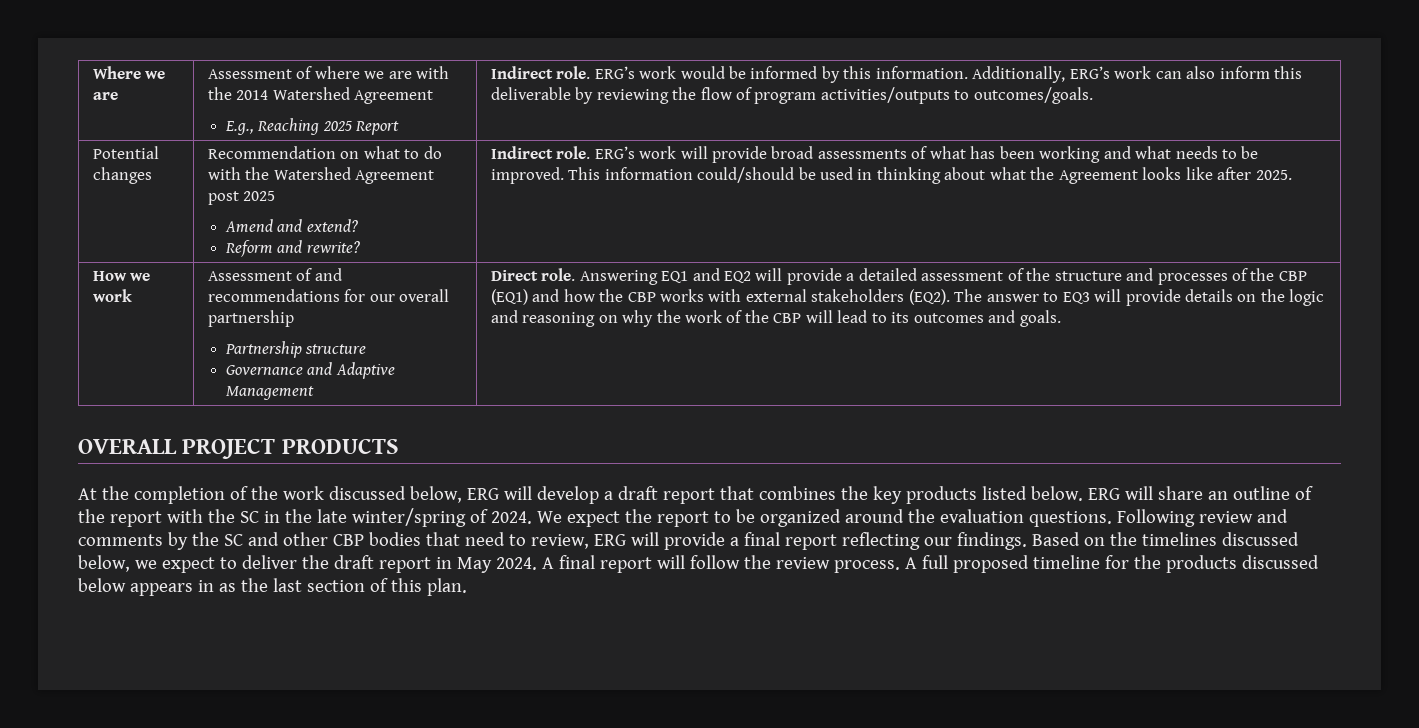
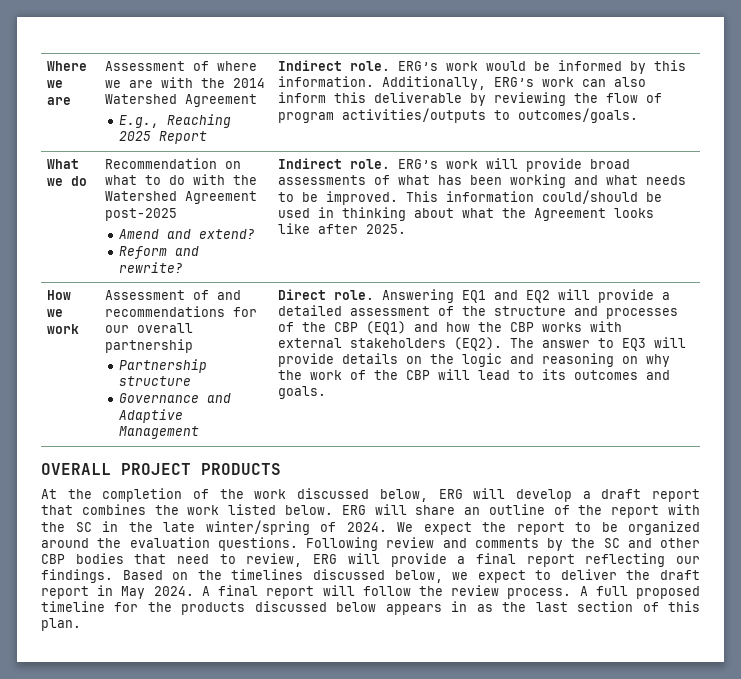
[92,146,159,159] [92,167,152,184] Potential changes -> [47,159,80,169] [47,176,88,186] What we do
[207,191,276,205] post 2025 -> [105,208,178,221] post-2025
[872,486,977,504] key products -> [187,505,220,515] work

